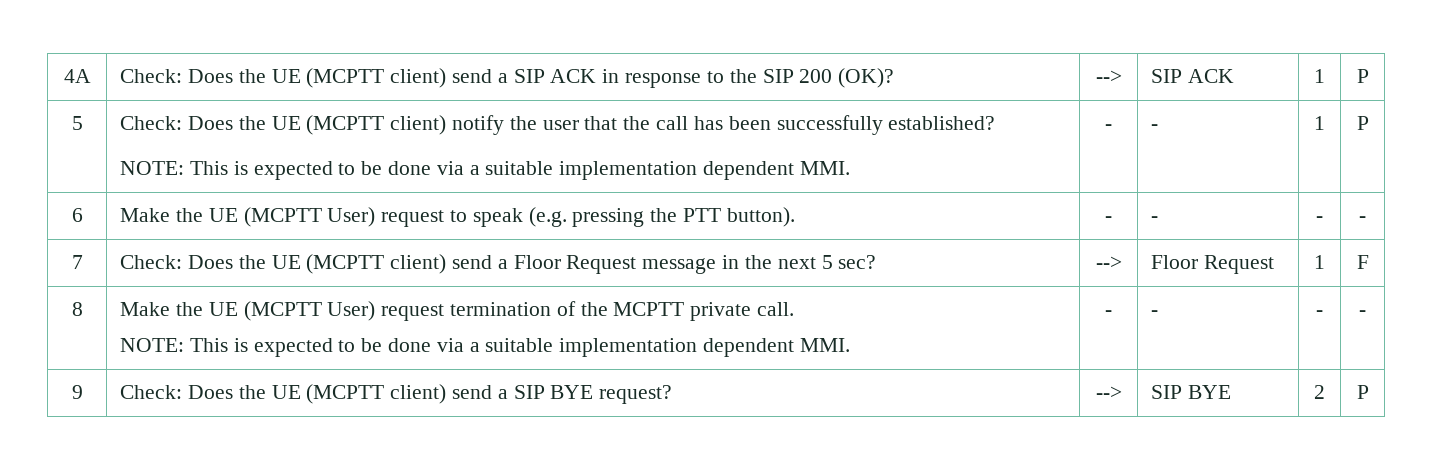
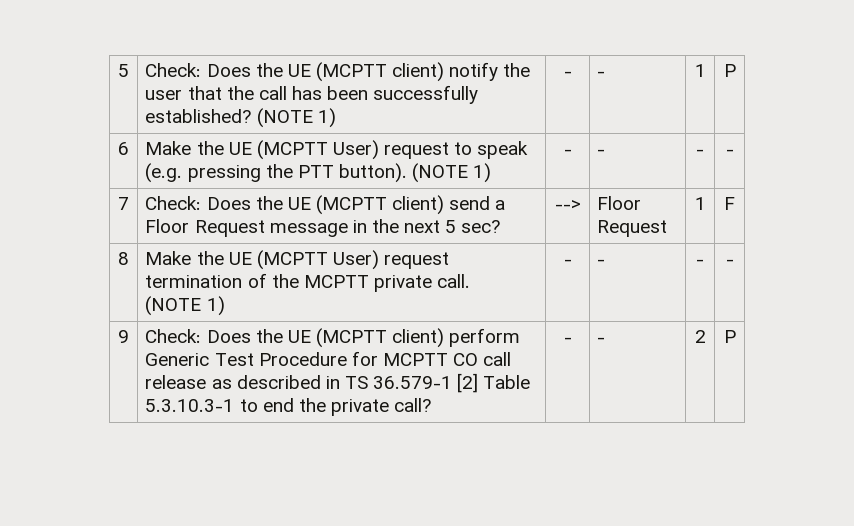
[63,69,91,83] [120,68,895,88] [1095,70,1122,83] [1151,69,1235,83] [1314,69,1325,83] [1356,69,1369,83] 4A | Check: Does the UE (MCPTT client) send a SIP ACK in response to the SIP 200 (OK)? | --> | SIP ACK | 1 | P // -> (118, 70) none
[120,161,850,180] // NOTE: This is expected to be done via a suitable implementation dependent MMI. -> [256,108,336,128] (NOTE 1)
(795, 217) none -> [412,163,492,183] (NOTE 1)
[120,338,850,357] NOTE: This is expected to be done via a suitable implementation dependent MMI. -> [145,296,225,316] (NOTE 1)
[452,385,673,404] [1095,386,1122,399] [1151,385,1232,399] send a SIP BYE request? | --> | SIP BYE -> [449,328,521,347] [145,351,512,366] [145,373,531,393] [145,398,432,416] [563,337,572,343] [597,337,606,343] perform Generic Test Procedure for MCPTT CO call release as described in TS 36.579-1 [2] Table 5.3.10.3-1 to end the private call? | - | -

